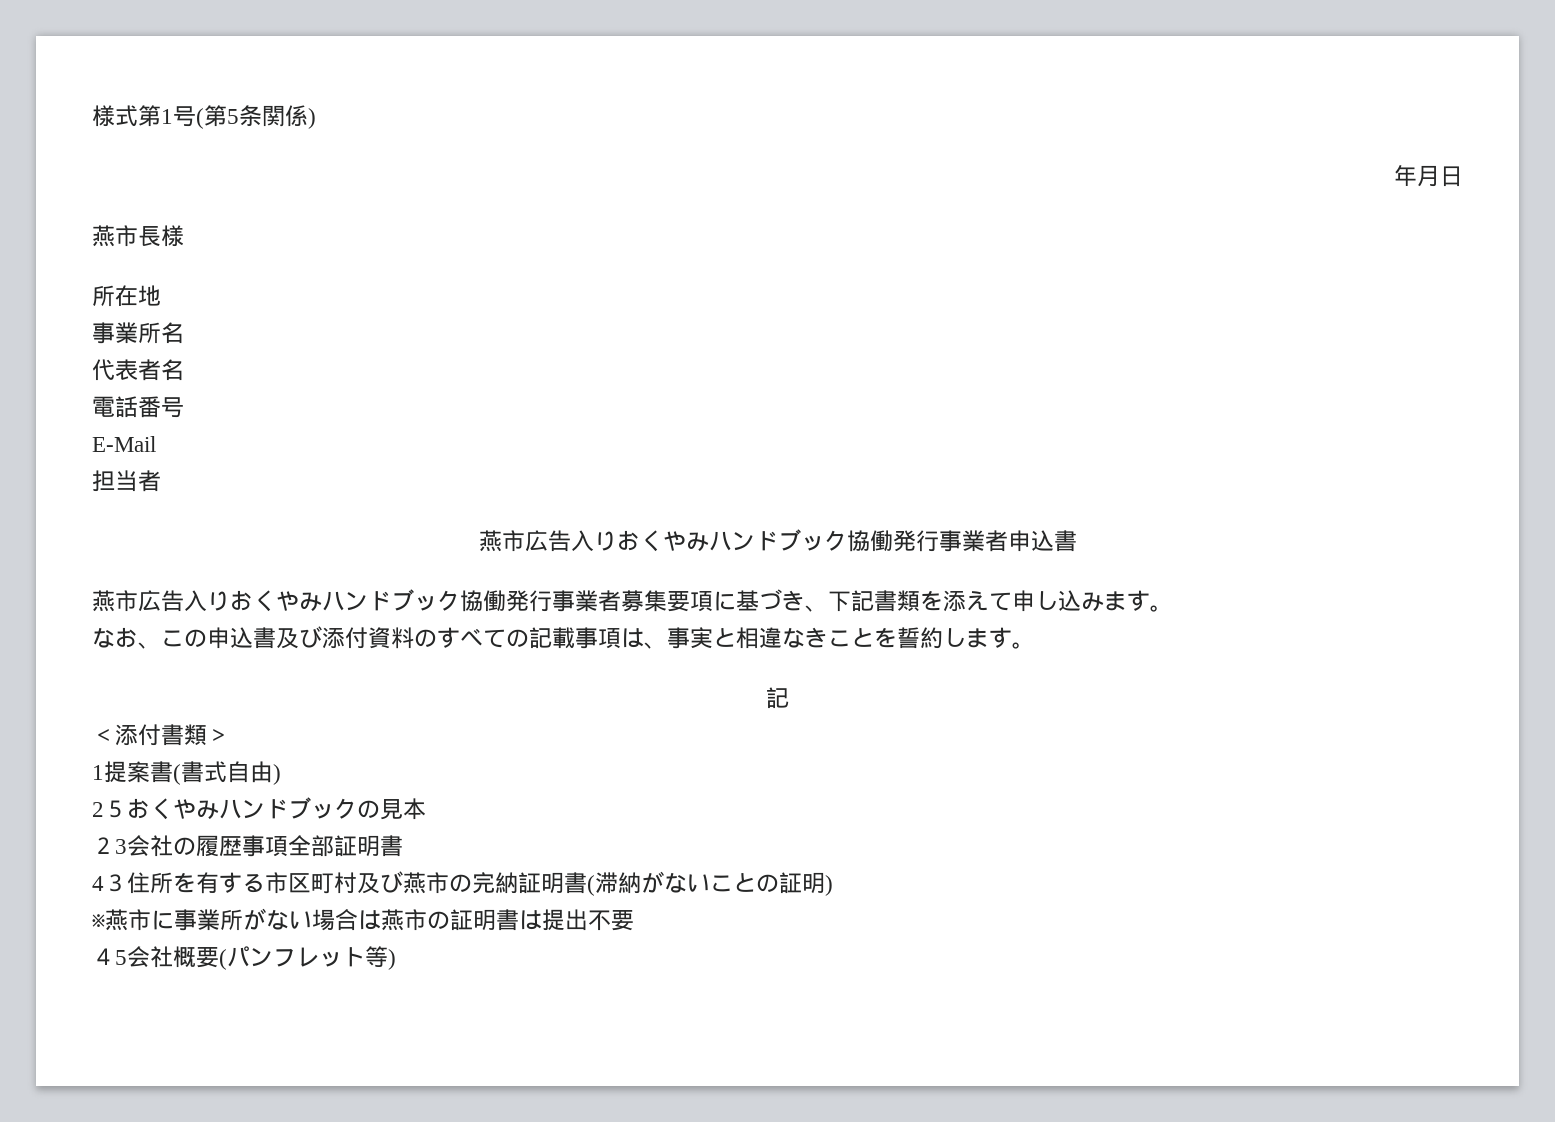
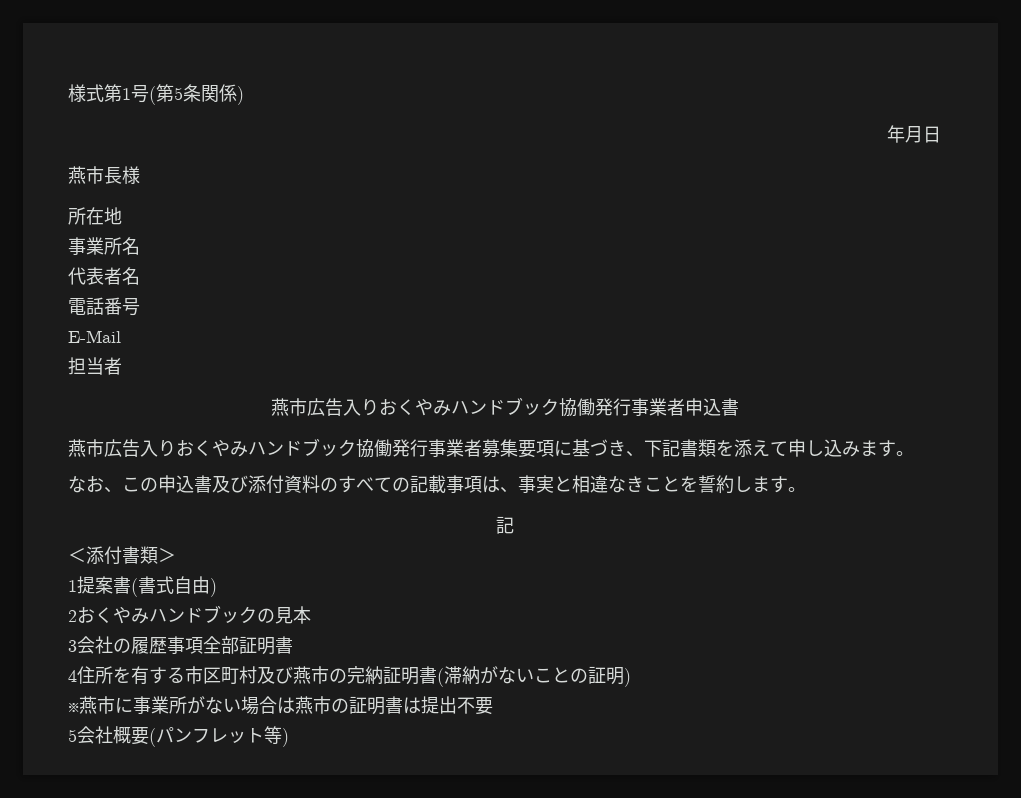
[104,800,127,818] ５ -> (77, 616) none
[92,837,115,854] ２ -> (311, 615) none
[104,874,127,892] ３ -> (77, 676) none
[92,948,115,965] ４ -> (493, 706) none

